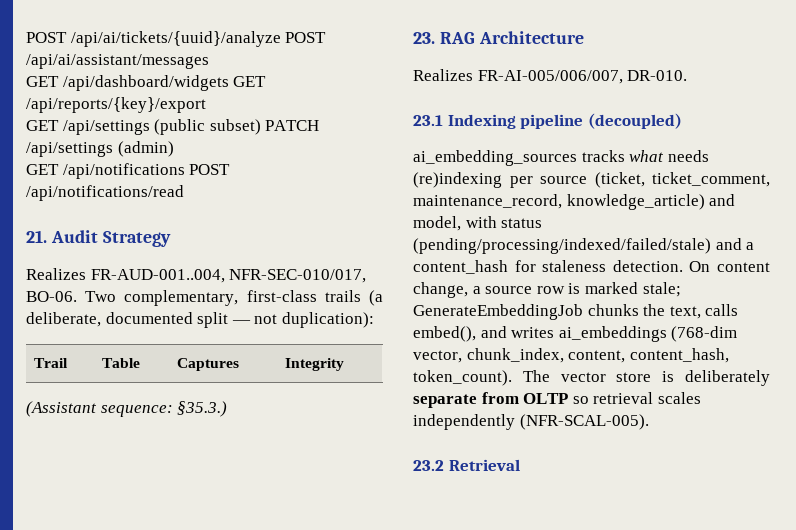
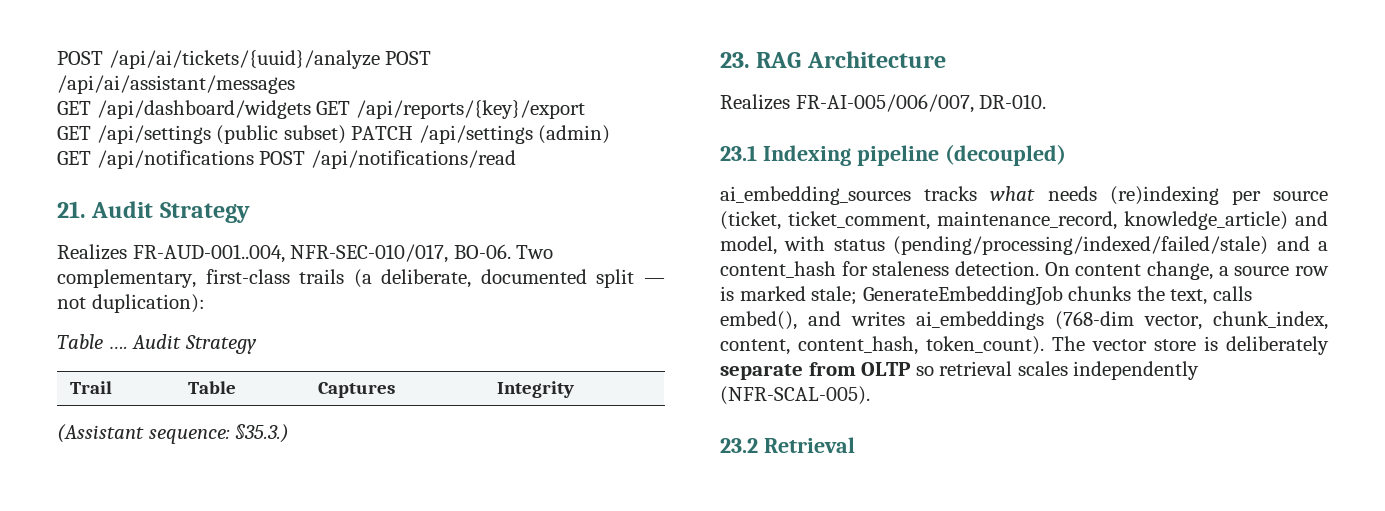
(374, 320) none -> [57,334,257,354] // Table …. Audit Strategy

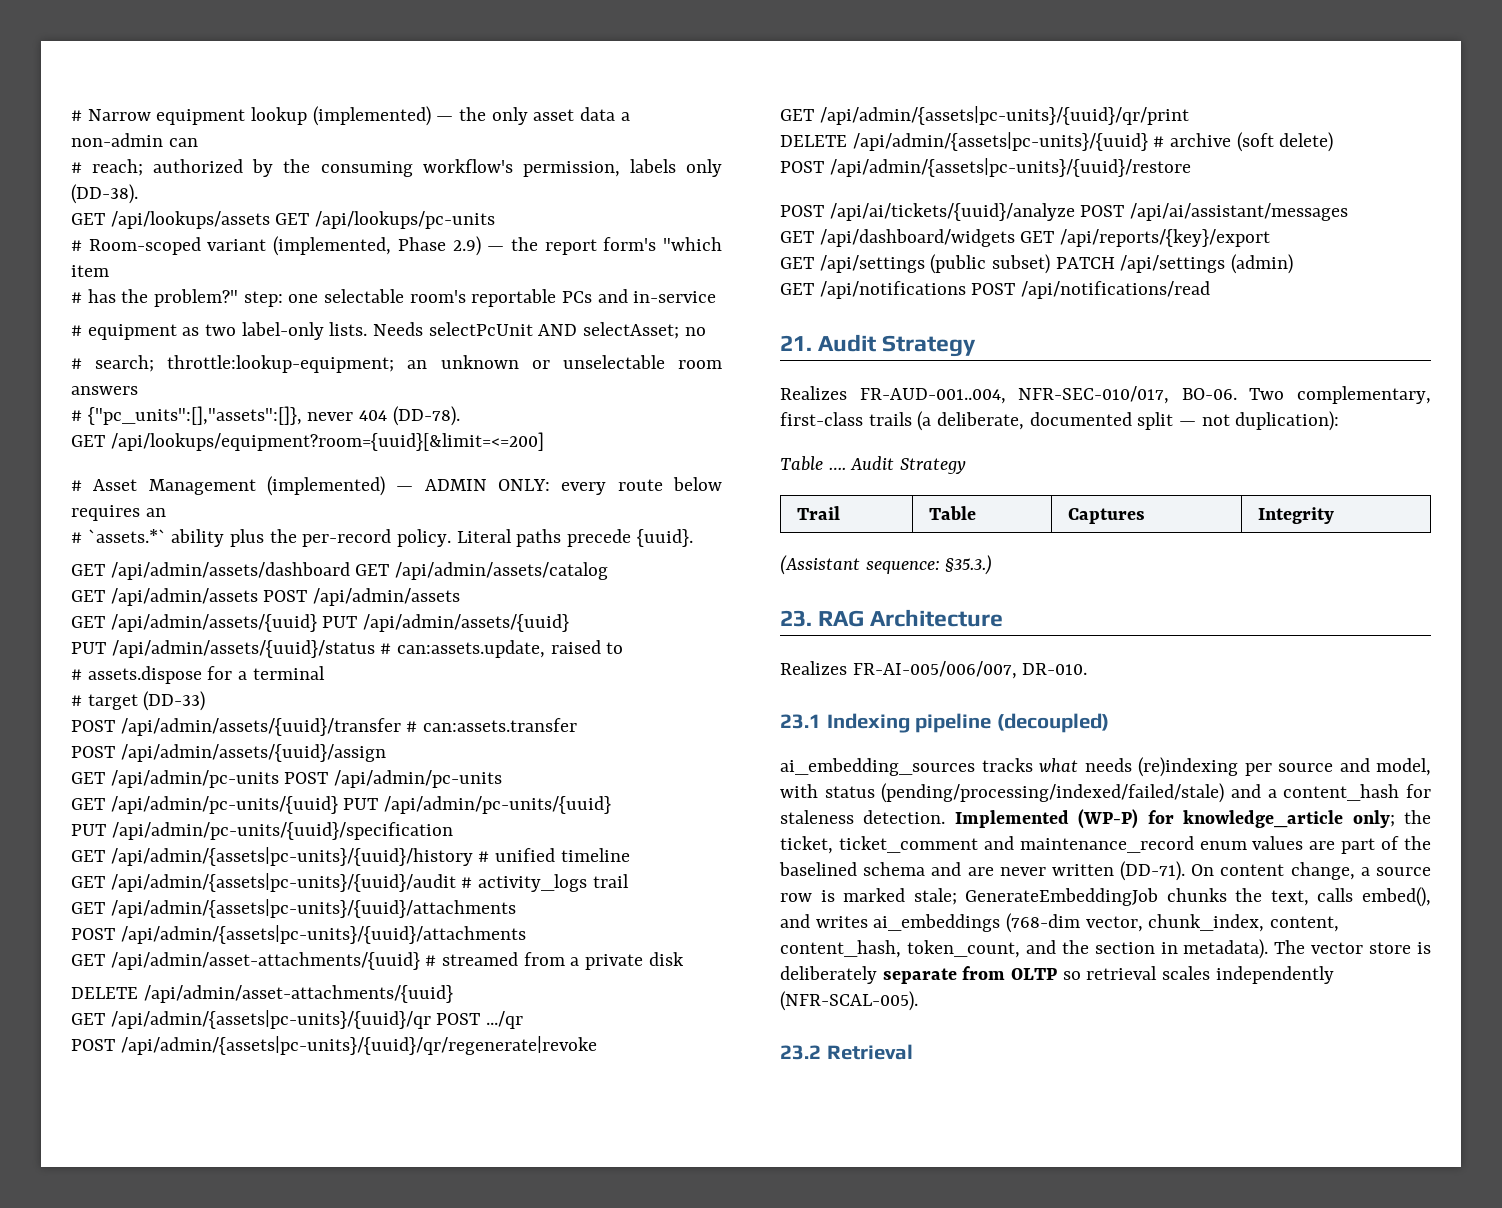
(57, 58) none -> [71,106,630,126] [71,133,198,147] [71,159,722,177] [71,184,138,204] [71,211,496,229] [71,236,722,256] [71,265,109,277] [71,289,717,307] [71,322,706,340] [71,355,722,373] [71,386,138,395] [71,406,460,426] [71,432,544,451] [71,476,722,496] [71,505,166,521] [71,529,693,547] [71,562,609,580] [71,588,461,606] [71,614,570,632] [71,640,624,658] [71,666,325,684] [71,691,206,711] [71,718,578,736] [71,744,386,762] [71,770,503,788] [71,796,612,814] [71,822,453,840] [71,847,630,866] [71,873,629,892] [71,899,516,918] [71,925,526,944] [71,952,684,970] [71,985,453,1003] [71,1010,524,1029] [71,1036,597,1055] [780,106,1189,125] [780,132,1334,152] [780,158,1191,177] # Narrow equipment lookup (implemented) — the only asset data a non-admin can // # reach; authorized by the consuming workflow's permission, labels only (DD-38). // GET /api/lookups/assets GET /api/lookups/pc-units // # Room-scoped variant (implemented, Phase 2.9) — the report form's "which item // # has the problem?" step: one selectable room's reportable PCs and in-service // # equipment as two label-only lists. Needs selectPcUnit AND selectAsset; no // # search; throttle:lookup-equipment; an unknown or unselectable room answers // # {"pc_units":[],"assets":[]}, never 404 (DD-78). // GET /api/lookups/equipment?room={uuid}[&limit=<=200] // # Asset Management (implemented) — ADMIN ONLY: every route below requires an // # `assets.*` ability plus the per-record policy. Literal paths precede {uuid}. // GET /api/admin/assets/dashboard GET /api/admin/assets/catalog // GET /api/admin/assets POST /api/admin/assets // GET /api/admin/assets/{uuid} PUT /api/admin/assets/{uuid} // PUT /api/admin/assets/{uuid}/status # can:assets.update, raised to // # assets.dispose for a terminal // # target (DD-33) // POST /api/admin/assets/{uuid}/transfer # can:assets.transfer // POST /api/admin/assets/{uuid}/assign // GET /api/admin/pc-units POST /api/admin/pc-units // GET /api/admin/pc-units/{uuid} PUT /api/admin/pc-units/{uuid} // PUT /api/admin/pc-units/{uuid}/specification // GET /api/admin/{assets|pc-units}/{uuid}/history # unified timeline // GET /api/admin/{assets|pc-units}/{uuid}/audit # activity_logs trail // GET /api/admin/{assets|pc-units}/{uuid}/attachments // POST /api/admin/{assets|pc-units}/{uuid}/attachments // GET /api/admin/asset-attachments/{uuid} # streamed from a private disk // DELETE /api/admin/asset-attachments/{uuid} // GET /api/admin/{assets|pc-units}/{uuid}/qr POST .../qr // POST /api/admin/{assets|pc-units}/{uuid}/qr/regenerate|revoke // GET /api/admin/{assets|pc-units}/{uuid}/qr/print // DELETE /api/admin/{assets|pc-units}/{uuid} # archive (soft delete) // POST /api/admin/{assets|pc-units}/{uuid}/restore //
[720,211,1288,230] (ticket, ticket_comment, maintenance_record, knowledge_article) -> (1333, 767) none
(1039, 268) none -> [954,809,1431,829] [780,836,1431,854] [779,861,1186,881] Implemented (WP-P) for knowledge_article only; the ticket, ticket_comment and maintenance_record enum values are part of the baselined schema and are never written (DD-71).
[926,336,1044,355] token_count). -> [906,939,1269,959] token_count, and the section in metadata).

